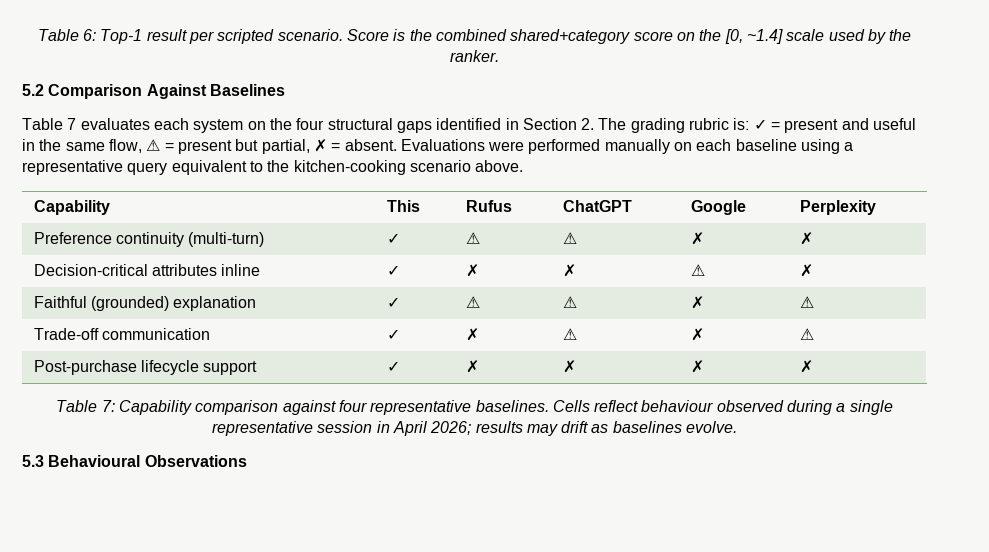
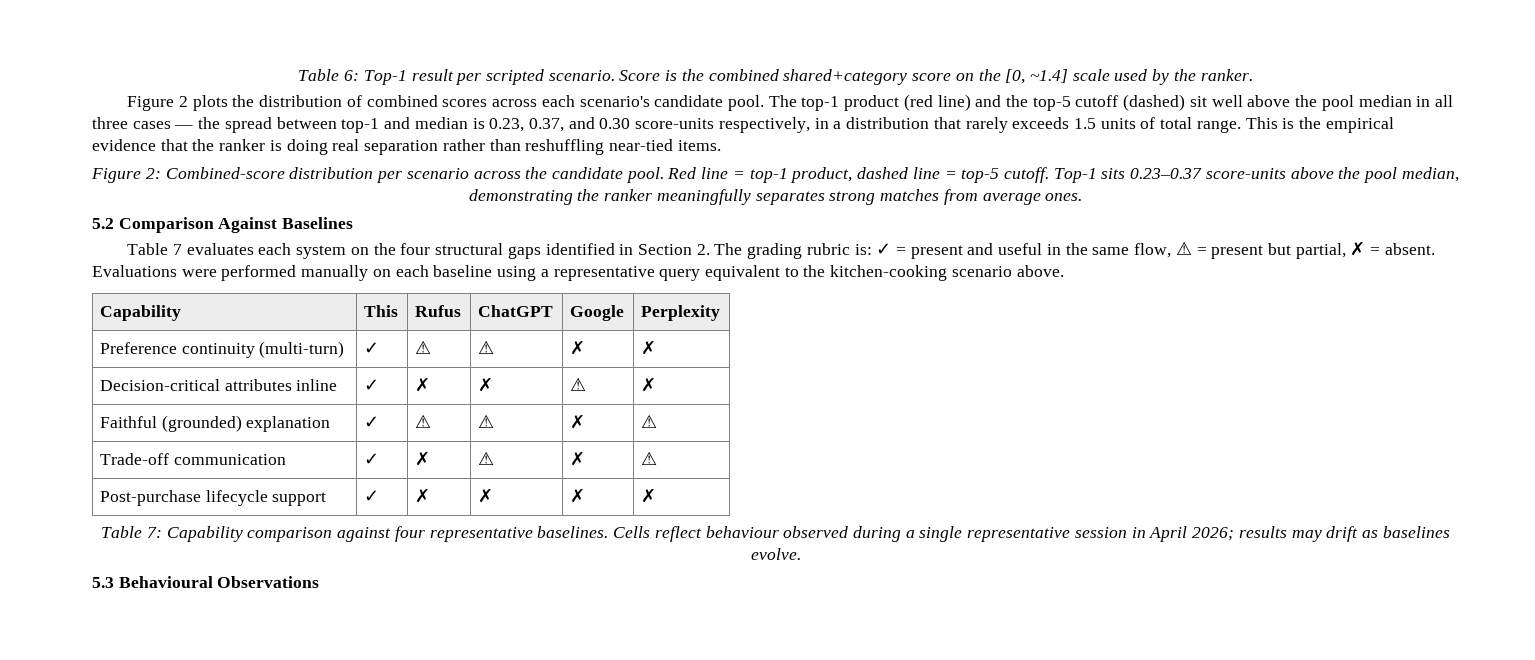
(499, 56) none -> [127,94,1454,111] [92,117,1394,133] [92,139,721,155] [91,167,1459,183] [468,189,1083,205] // Figure 2 plots the distribution of combined scores across each scenario's candidate pool. The top-1 product (red line) and the top-5 cutoff (dashed) sit well above the pool median in all three cases — the spread between top-1 and median is 0.23, 0.37, and 0.30 score-units respectively, in a distribution that rarely exceeds 1.5 units of total range. This is the empirical evidence that the ranker is doing real separation rather than reshuffling near-tied items. // Figure 2: Combined-score distribution per scenario across the candidate pool. Red line = top-1 product, dashed line = top-5 cutoff. Top-1 sits 0.23–0.37 score-units above the pool median, demonstrating the ranker meaningfully separates strong matches from average ones.

